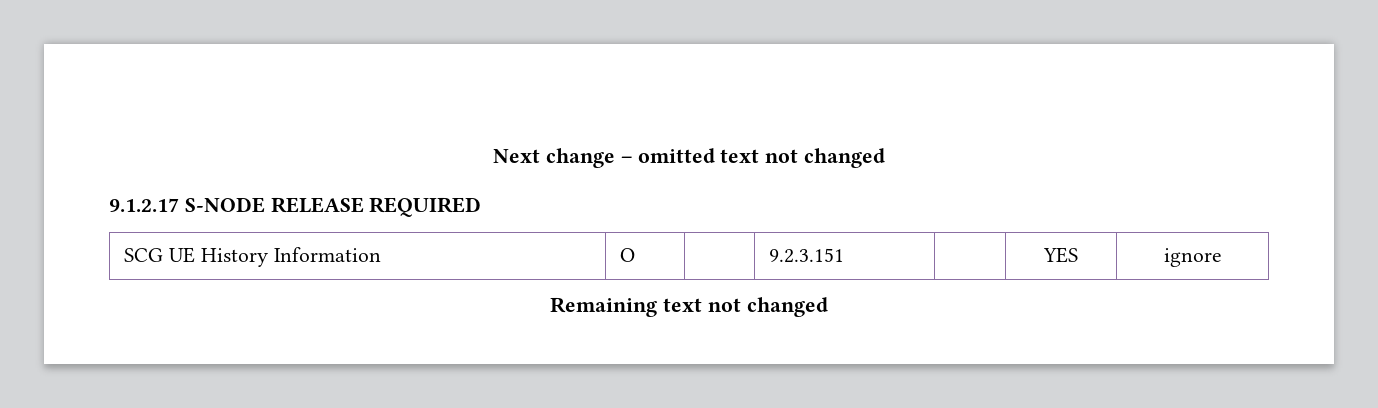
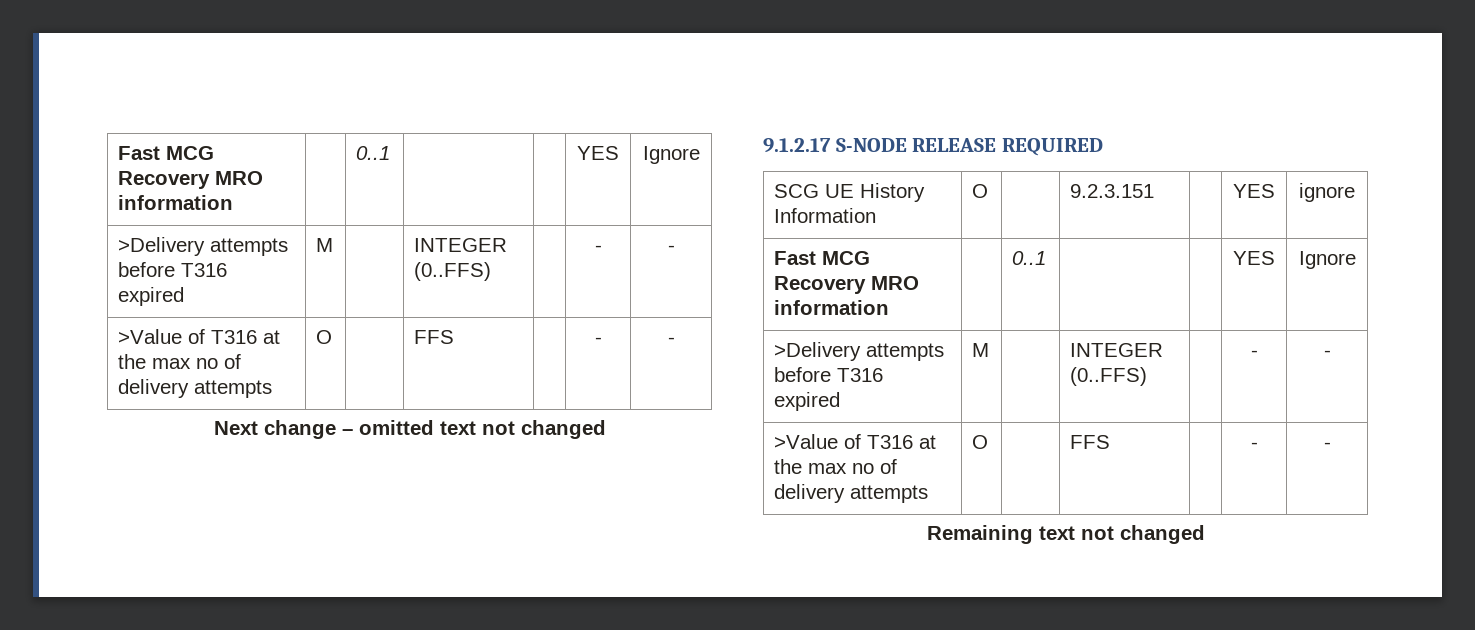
(493, 156) none -> [118,146,215,160] [118,171,264,189] [118,195,234,210] [356,146,391,160] [577,146,619,160] [642,146,700,164] [118,237,289,256] [118,262,228,277] [118,287,185,306] [316,238,334,252] [414,238,508,252] [414,262,492,281] [594,245,602,252] [667,245,675,252] [118,329,281,344] [118,354,242,369] [118,379,273,398] [316,330,333,344] [414,330,455,344] [594,337,602,344] [667,337,675,344] Fast MCG Recovery MRO information | | 0..1 | | | YES | Ignore // >Delivery attempts before T316 expired | M | | INTEGER (0..FFS) | | - | - // >Value of T316 at the max no of delivery attempts | O | | FFS | | - | - //
(1222, 257) none -> [774,251,871,265] [774,276,920,294] [774,300,890,315] [1012,251,1047,265] [1233,251,1275,265] [1298,251,1356,269] [774,342,945,361] [774,367,884,382] [774,392,841,411] [972,343,990,357] [1070,343,1164,357] [1070,367,1148,386] [1250,350,1258,357] [1323,350,1331,357] [774,434,937,449] [774,459,898,474] [774,484,929,503] [972,435,989,449] [1070,435,1111,449] [1250,442,1258,449] [1323,442,1331,449] // Fast MCG Recovery MRO information | | 0..1 | | | YES | Ignore // >Delivery attempts before T316 expired | M | | INTEGER (0..FFS) | | - | - // >Value of T316 at the max no of delivery attempts | O | | FFS | | - | -

